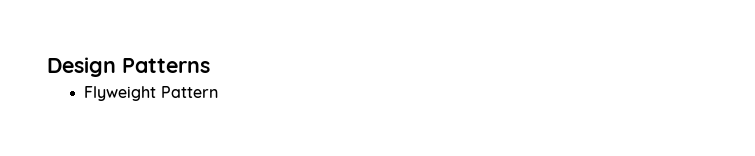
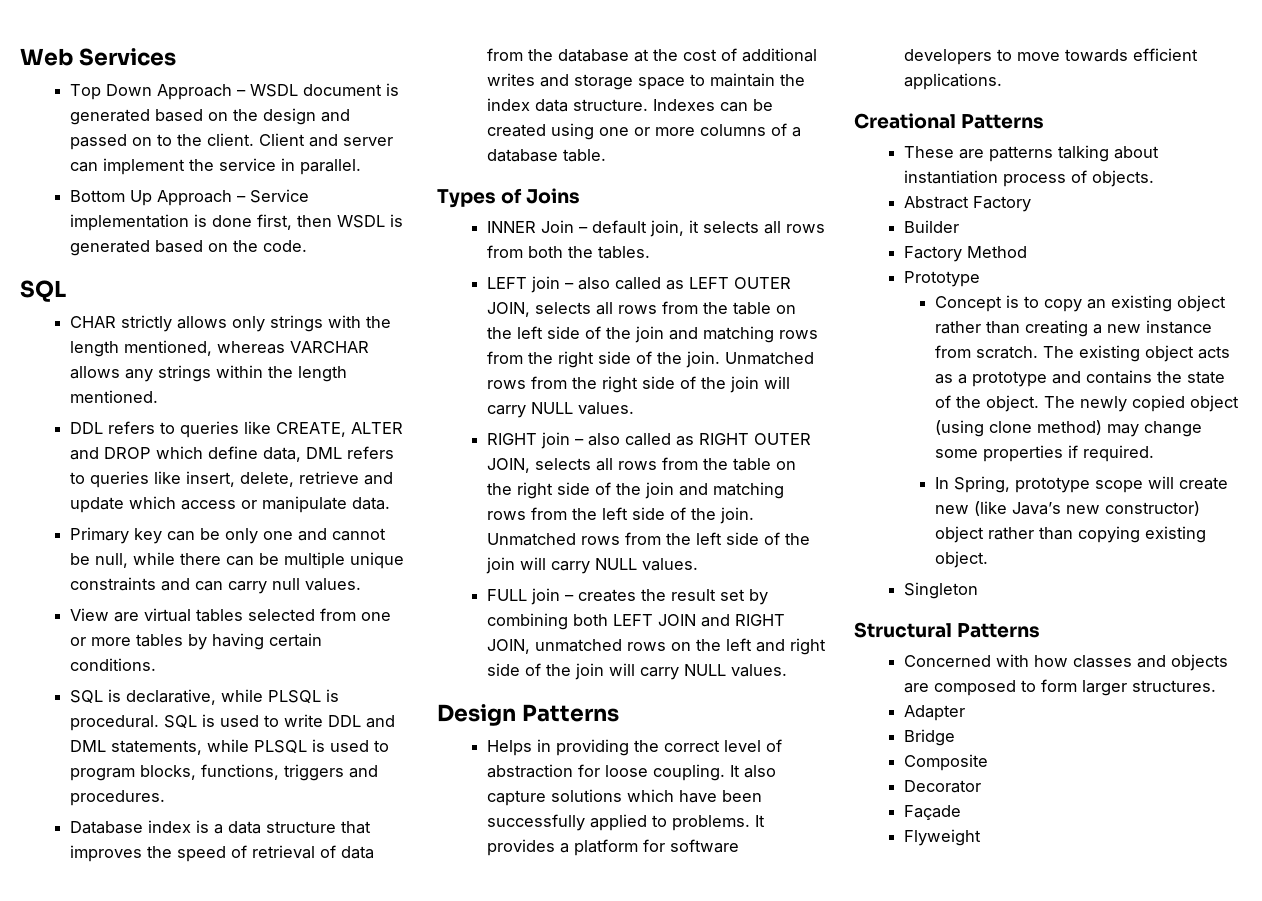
[47,57,210,77] Design Patterns -> [20,48,176,66] [69,83,399,100] [69,108,350,125] [69,133,393,150] [69,158,361,175] [69,189,309,206] [69,214,403,231] [69,240,307,256] [20,280,66,302] [69,315,391,332] [69,340,369,357] [69,365,347,382] [69,390,158,403] [69,421,403,438] [69,446,394,462] [69,471,393,488] [69,496,390,513] [69,527,386,544] [69,552,404,569] [69,577,361,594] [69,608,391,622] [69,633,322,650] [69,658,156,671] [69,689,339,705] [69,714,395,731] [69,739,389,755] [69,764,378,781] [69,790,165,806] [69,820,371,834] [69,845,374,862] [486,48,817,62] [486,73,805,90] [486,98,773,112] [486,123,801,140] [486,149,606,162] [437,188,581,208] [486,220,825,237] [486,245,650,259] [486,276,791,293] [486,301,796,317] [486,326,818,343] [486,351,814,368] [486,376,790,393] [486,402,634,418] [486,432,811,449] [486,457,796,473] [486,482,784,499] [486,507,754,524] [486,532,810,546] [485,557,698,574] [486,588,768,605] [486,613,785,630] [486,638,826,655] [486,663,787,680] [437,704,619,726] [486,739,782,756] [486,764,776,781] [486,789,762,806] [486,814,765,831] [486,839,739,856] [903,48,1198,65] [903,73,1002,90] [854,113,1045,129] [903,145,1159,162] [903,170,1154,187] [903,196,1031,212] [903,220,959,233] [903,246,1027,262] [903,271,980,287] [935,295,1227,312] [935,320,1213,337] [935,345,1231,362] [935,370,1226,387] [935,395,1240,412] [935,420,1203,437] [935,445,1155,462] [935,476,1229,493] [935,501,1201,516] [935,526,1207,543] [935,551,989,568] [903,582,978,599] [854,622,1041,638] [903,654,1228,671] [903,679,1216,696] [903,705,965,721] [903,729,955,746] [903,754,988,771] [903,780,981,793] [903,805,961,820] Web Services // Top Down Approach – WSDL document is generated based on the design and passed on to the client. Client and server can implement the service in parallel. // Bottom Up Approach – Service implementation is done first, then WSDL is generated based on the code. // SQL // CHAR strictly allows only strings with the length mentioned, whereas VARCHAR allows any strings within the length mentioned. // DDL refers to queries like CREATE, ALTER and DROP which define data, DML refers to queries like insert, delete, retrieve and update which access or manipulate data. // Primary key can be only one and cannot be null, while there can be multiple unique constraints and can carry null values. // View are virtual tables selected from one or more tables by having certain conditions. // SQL is declarative, while PLSQL is procedural. SQL is used to write DDL and DML statements, while PLSQL is used to program blocks, functions, triggers and procedures. // Database index is a data structure that improves the speed of retrieval of data from the database at the cost of additional writes and storage space to maintain the index data structure. Indexes can be created using one or more columns of a database table. // Types of Joins // INNER Join – default join, it selects all rows from both the tables. // LEFT join – also called as LEFT OUTER JOIN, selects all rows from the table on the left side of the join and matching rows from the right side of the join. Unmatched rows from the right side of the join will carry NULL values. // RIGHT join – also called as RIGHT OUTER JOIN, selects all rows from the table on the right side of the join and matching rows from the left side of the join. Unmatched rows from the left side of the join will carry NULL values. // FULL join – creates the result set by combining both LEFT JOIN and RIGHT JOIN, unmatched rows on the left and right side of the join will carry NULL values. // Design Patterns // Helps in providing the correct level of abstraction for loose coupling. It also capture solutions which have been successfully applied to problems. It provides a platform for software developers to move towards efficient applications. // Creational Patterns // These are patterns talking about instantiation process of objects. // Abstract Factory // Builder // Factory Method // Prototype // Concept is to copy an existing object rather than creating a new instance from scratch. The existing object acts as a prototype and contains the state of the object. The newly copied object (using clone method) may change some properties if required. // In Spring, prototype scope will create new (like Java’s new constructor) object rather than copying existing object. // Singleton // Structural Patterns // Concerned with how classes and objects are composed to form larger structures. // Adapter // Bridge // Composite // Decorator // Façade
[160,86,218,98] Pattern -> (981, 837) none

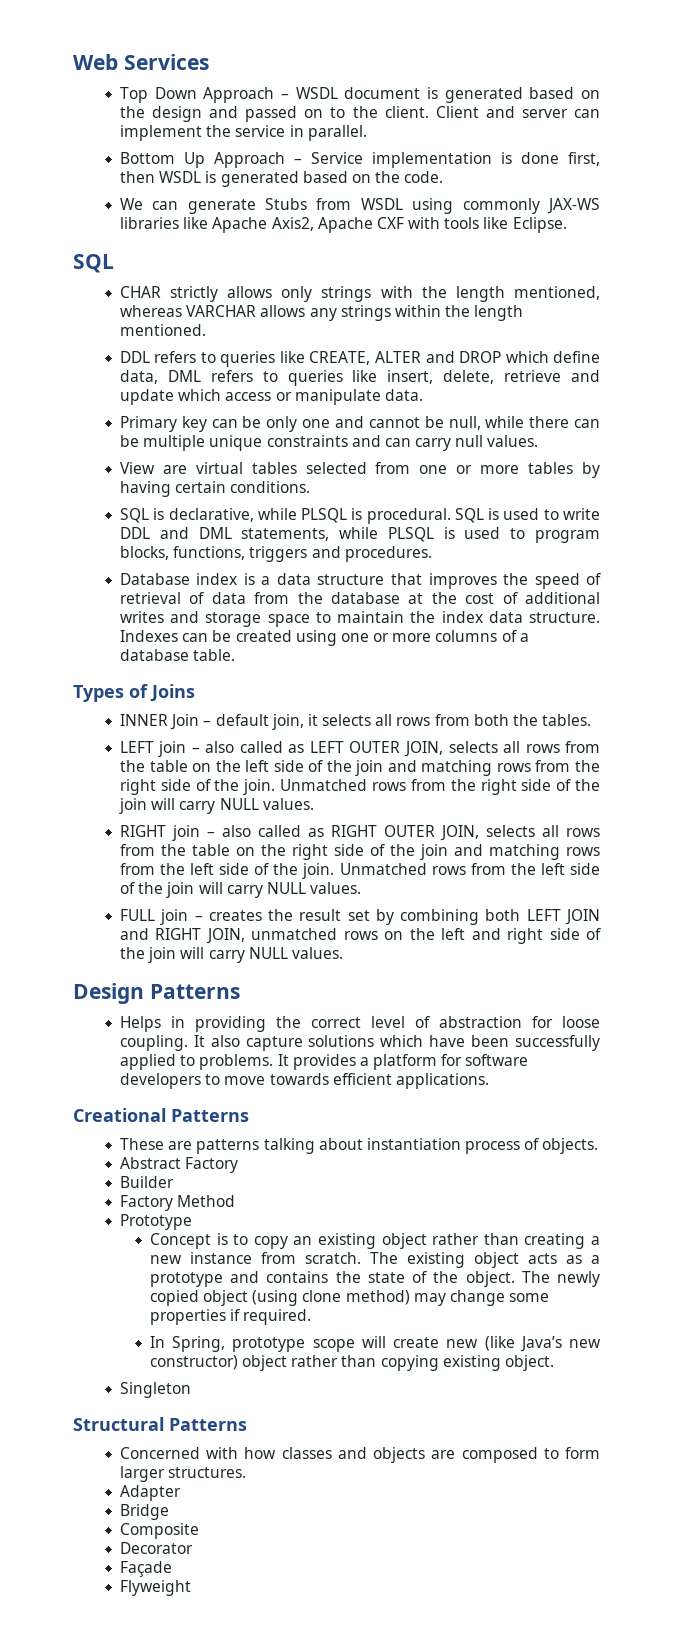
(307, 246) none -> [119,198,600,214] [119,217,567,233] // We can generate Stubs from WSDL using commonly JAX-WS libraries like Apache Axis2, Apache CXF with tools like Eclipse.

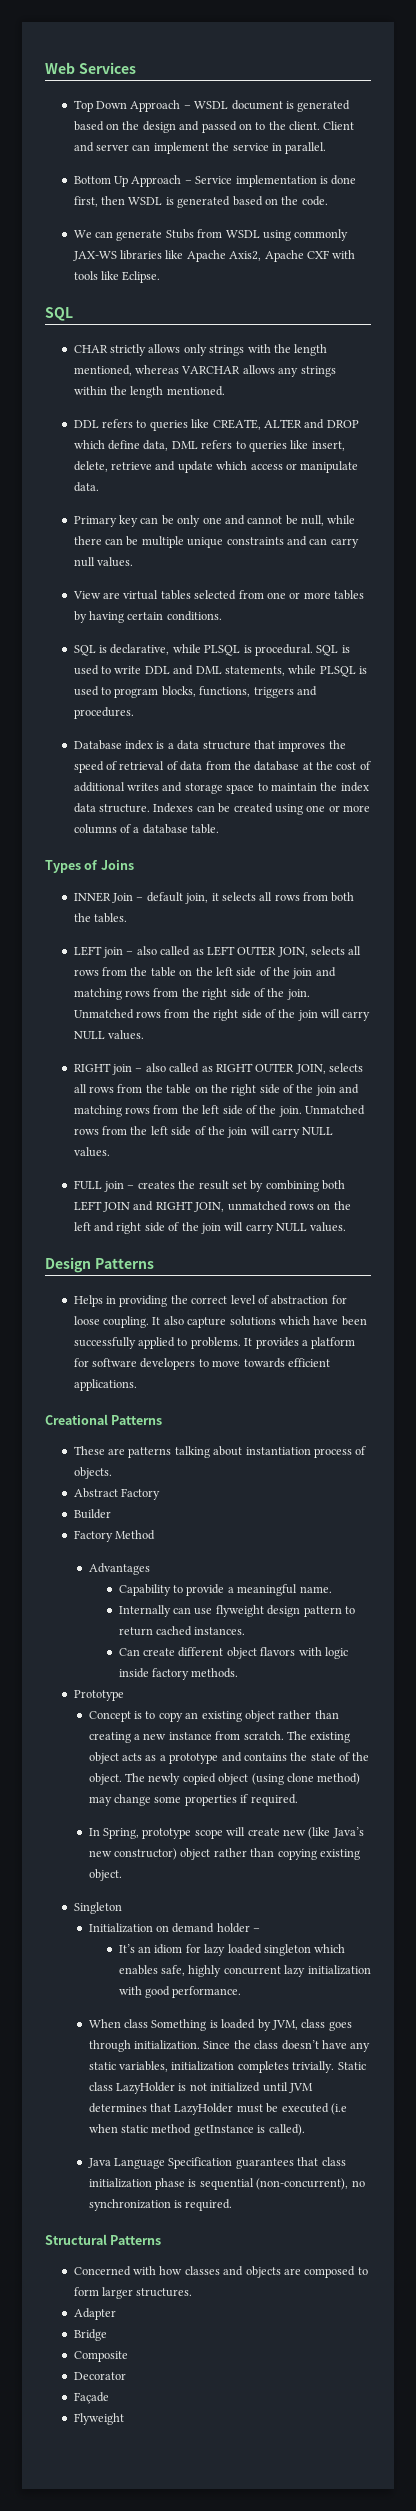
(236, 1201) none -> [88,1563,150,1575] [118,1584,332,1596] [118,1605,355,1617] [118,1626,246,1636] [118,1647,348,1659] [118,1668,239,1680] // Advantages // Capability to provide a meaningful name. // Internally can use flyweight design pattern to return cached instances. // Can create different object flavors with logic inside factory methods.
(191, 1390) none -> [88,1923,261,1933] [118,1944,346,1956] [118,1965,371,1977] [118,1986,242,1998] [88,2019,352,2031] [88,2040,371,2052] [88,2061,366,2073] [88,2082,313,2094] [88,2103,347,2115] [88,2124,305,2136] [87,2157,346,2169] [88,2178,365,2190] [88,2199,233,2211] // Initialization on demand holder – // It’s an idiom for lazy loaded singleton which enables safe, highly concurrent lazy initialization with good performance. // When class Something is loaded by JVM, class goes through initialization. Since the class doesn’t have any static variables, initialization completes trivially. Static class LazyHolder is not initialized until JVM determines that LazyHolder must be executed (i.e when static method getInstance is called). // Java Language Specification guarantees that class initialization phase is sequential (non-concurrent), no synchronization is required.

